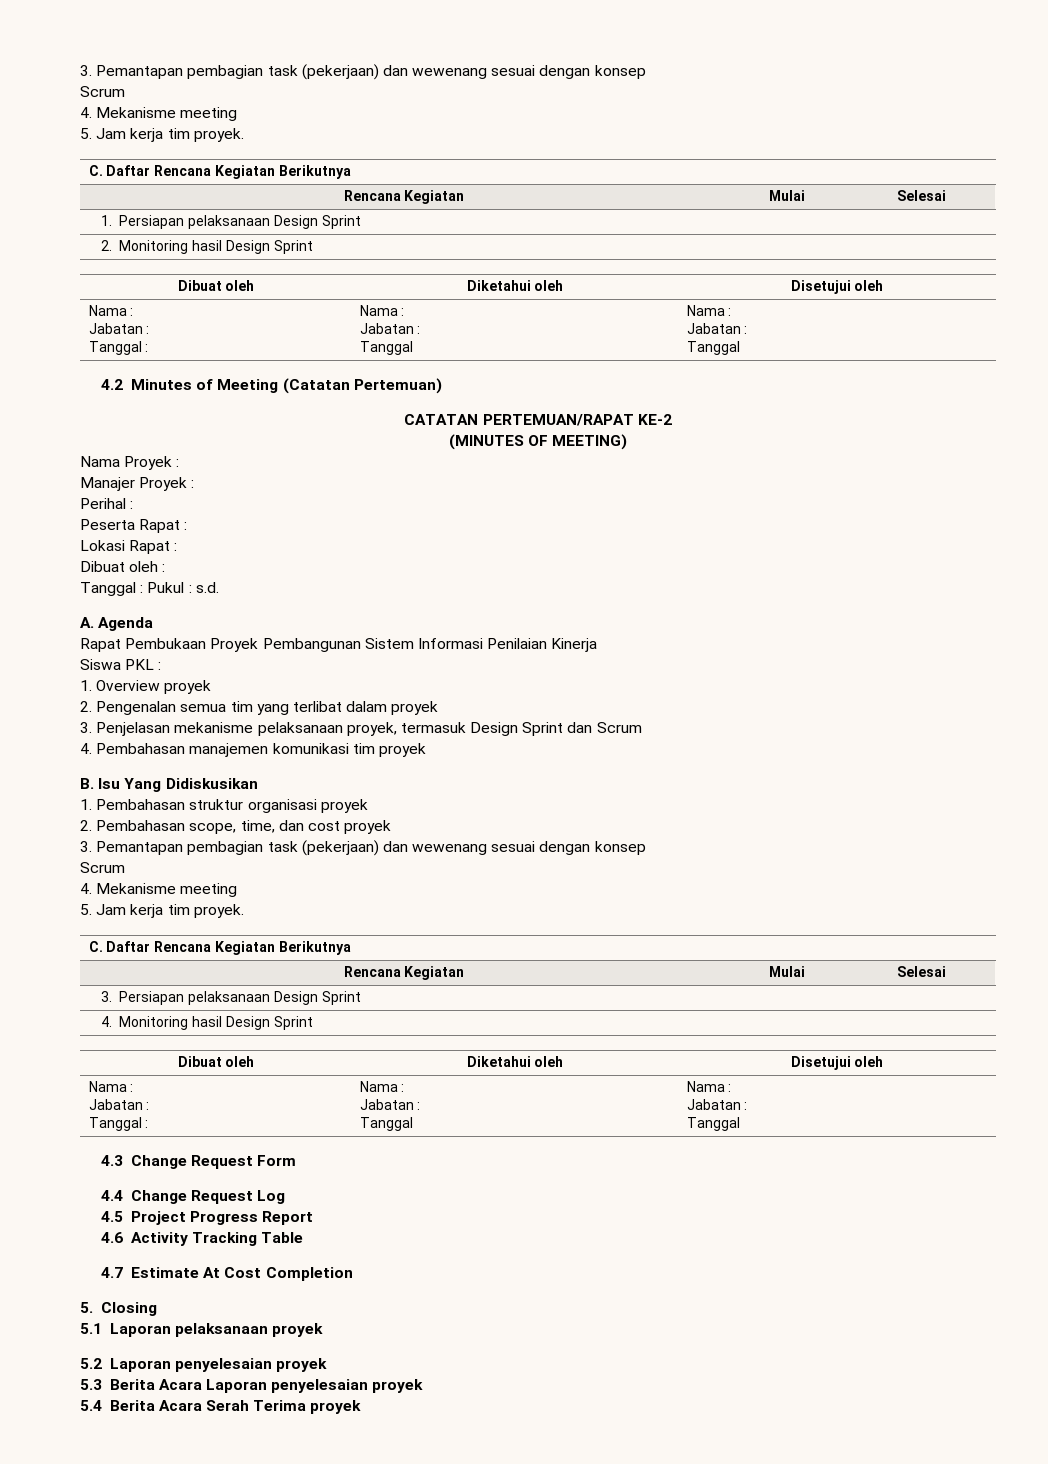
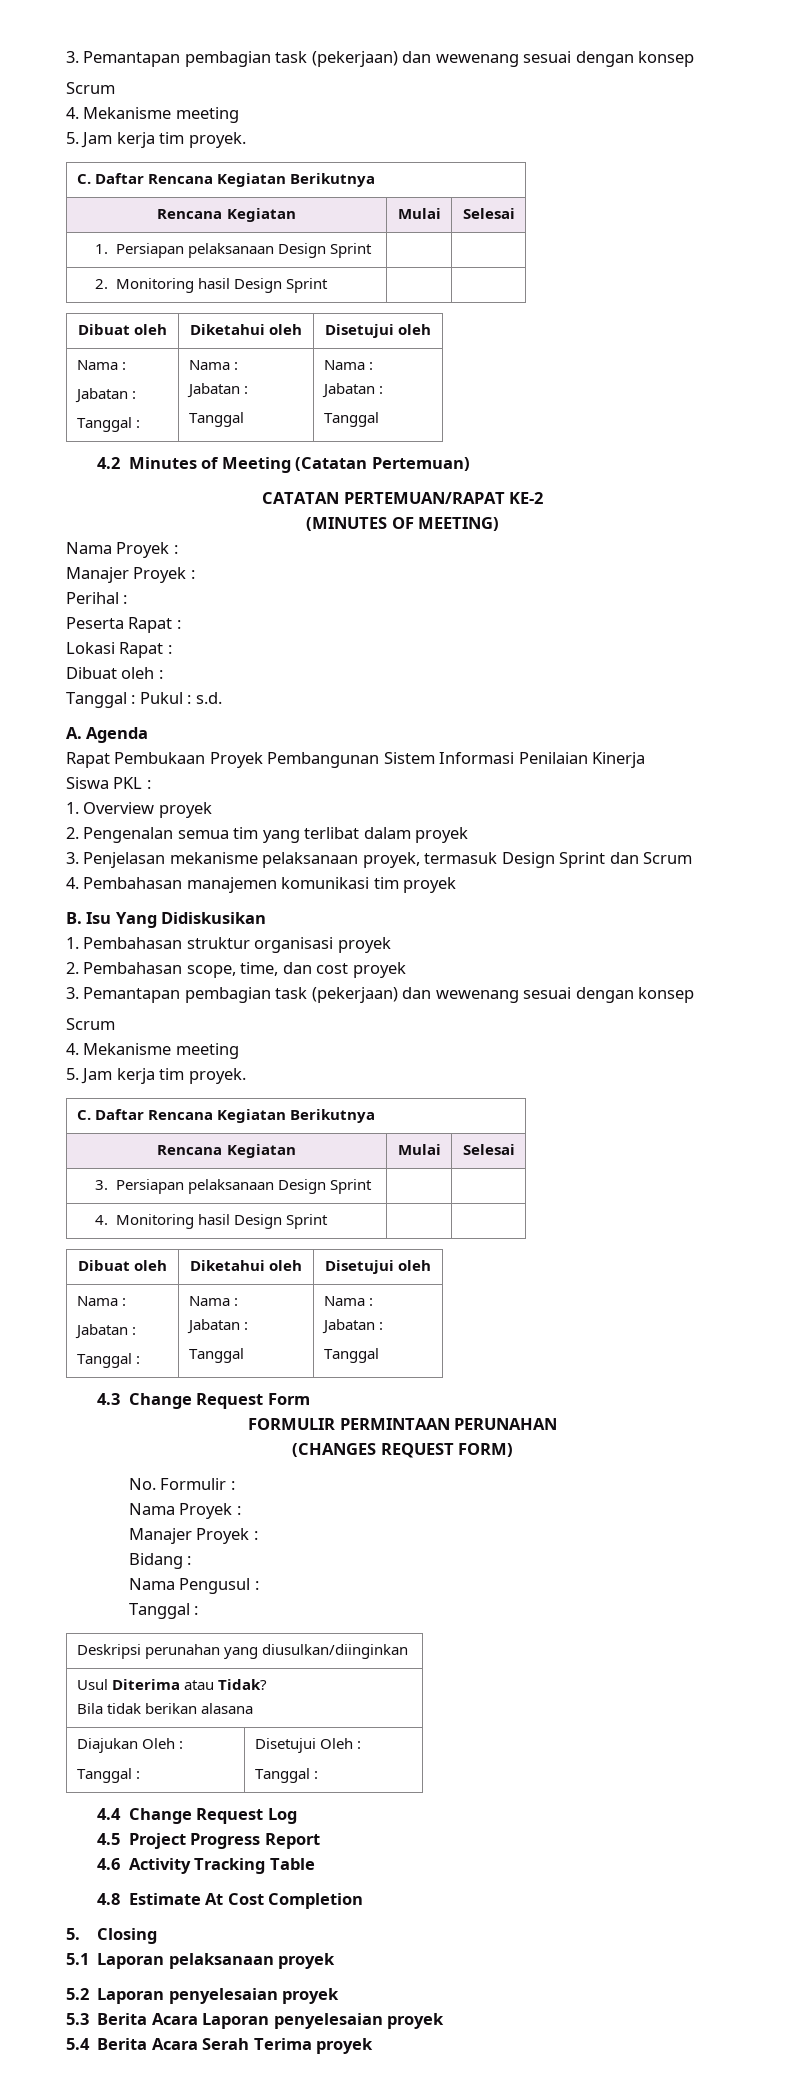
(297, 1160) none -> [248,1418,557,1430] [292,1443,513,1458] [128,1478,235,1490] [128,1503,241,1519] [128,1528,258,1544] [128,1553,192,1569] [128,1578,259,1594] [128,1603,199,1619] [76,1644,408,1659] [76,1679,267,1690] [76,1703,253,1714] [76,1738,183,1753] [76,1768,140,1783] [254,1738,361,1753] [254,1768,318,1783] // FORMULIR PERMINTAAN PERUNAHAN // (CHANGES REQUEST FORM) // No. Formulir : // Nama Proyek : // Manajer Proyek : // Bidang : // Nama Pengusul : // Tanggal : // Deskripsi perunahan yang diusulkan/diinginkan // Usul Diterima atau Tidak? // Bila tidak berikan alasana // Diajukan Oleh : // Tanggal : | Disetujui Oleh : // Tanggal :
[101,1267,124,1278] 4.7 -> [97,1893,121,1905] 4.8

